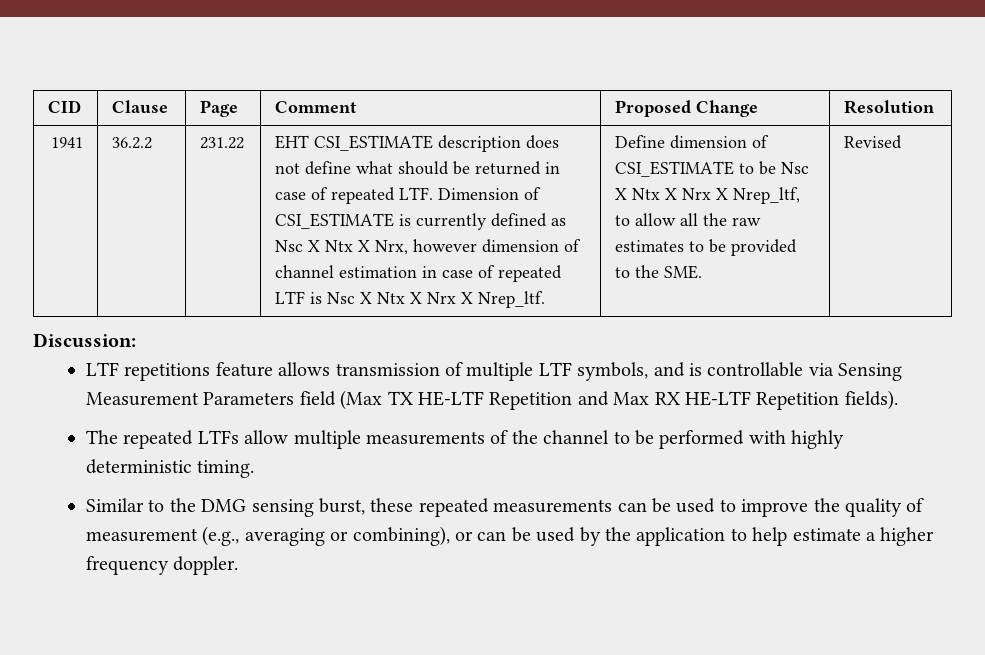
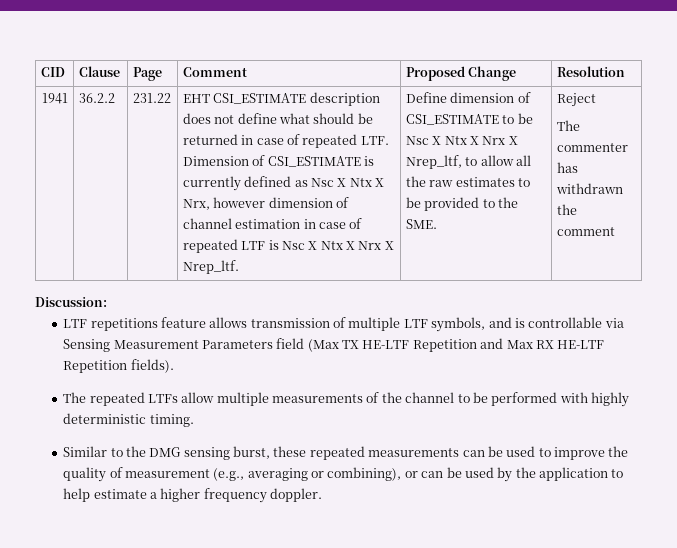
[844,135,903,149] Revised -> [556,93,596,107] [556,120,580,131] [556,143,628,152] [556,162,578,173] [555,183,623,194] [556,204,577,215] [556,227,615,236] Reject // The commenter has withdrawn the comment

